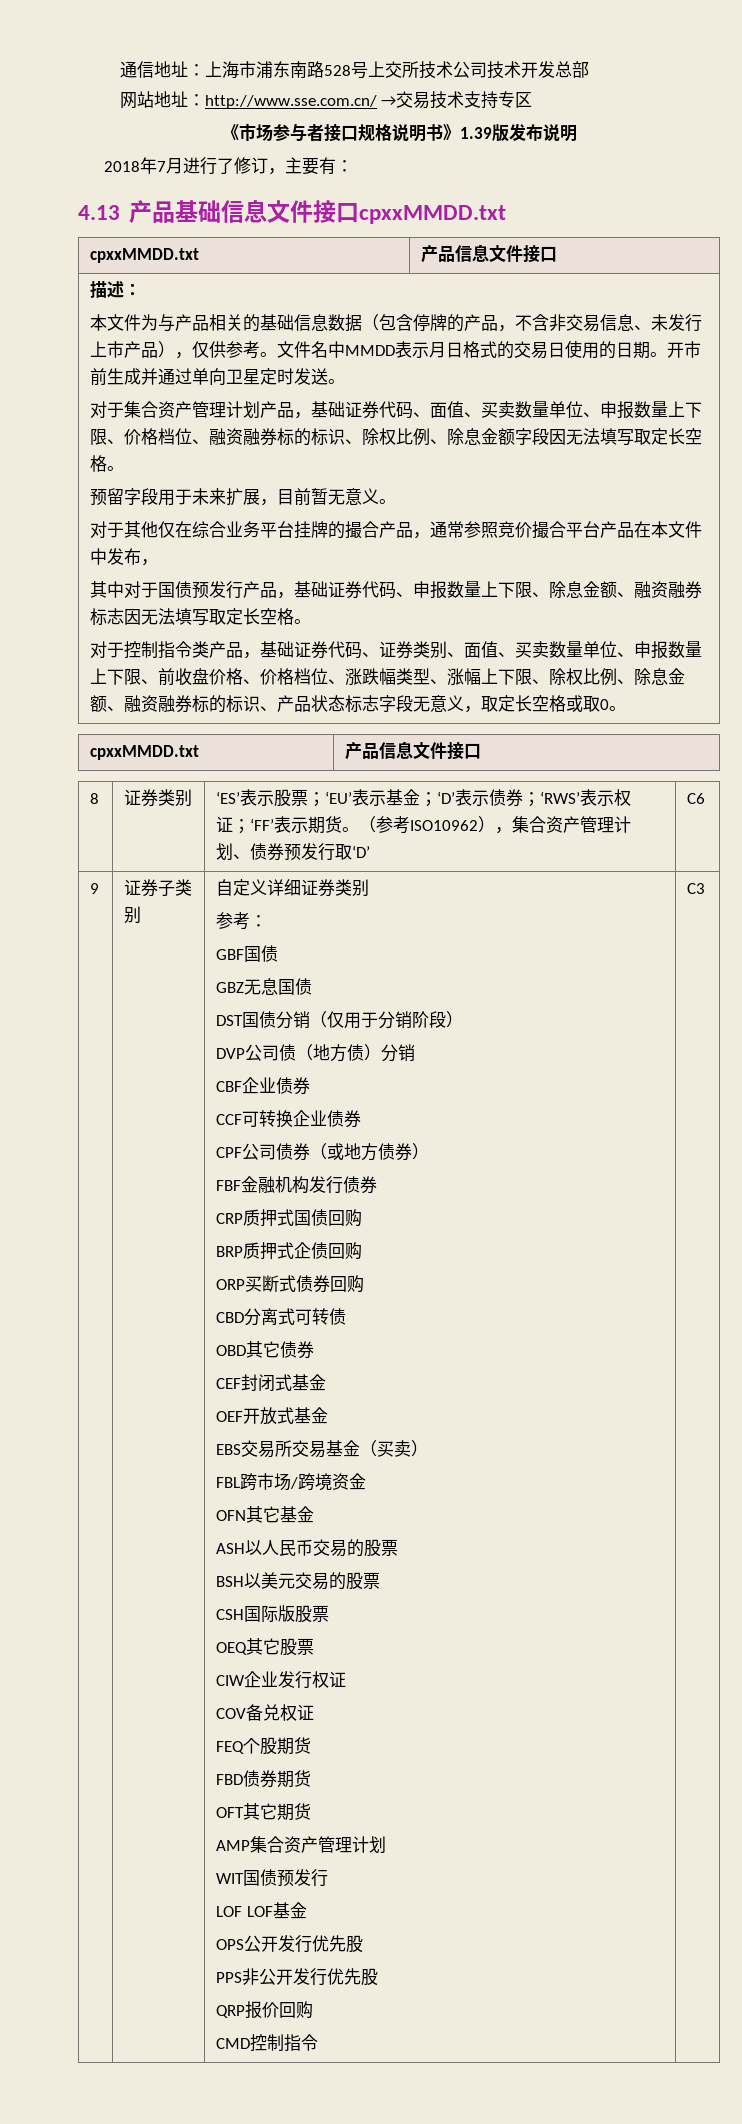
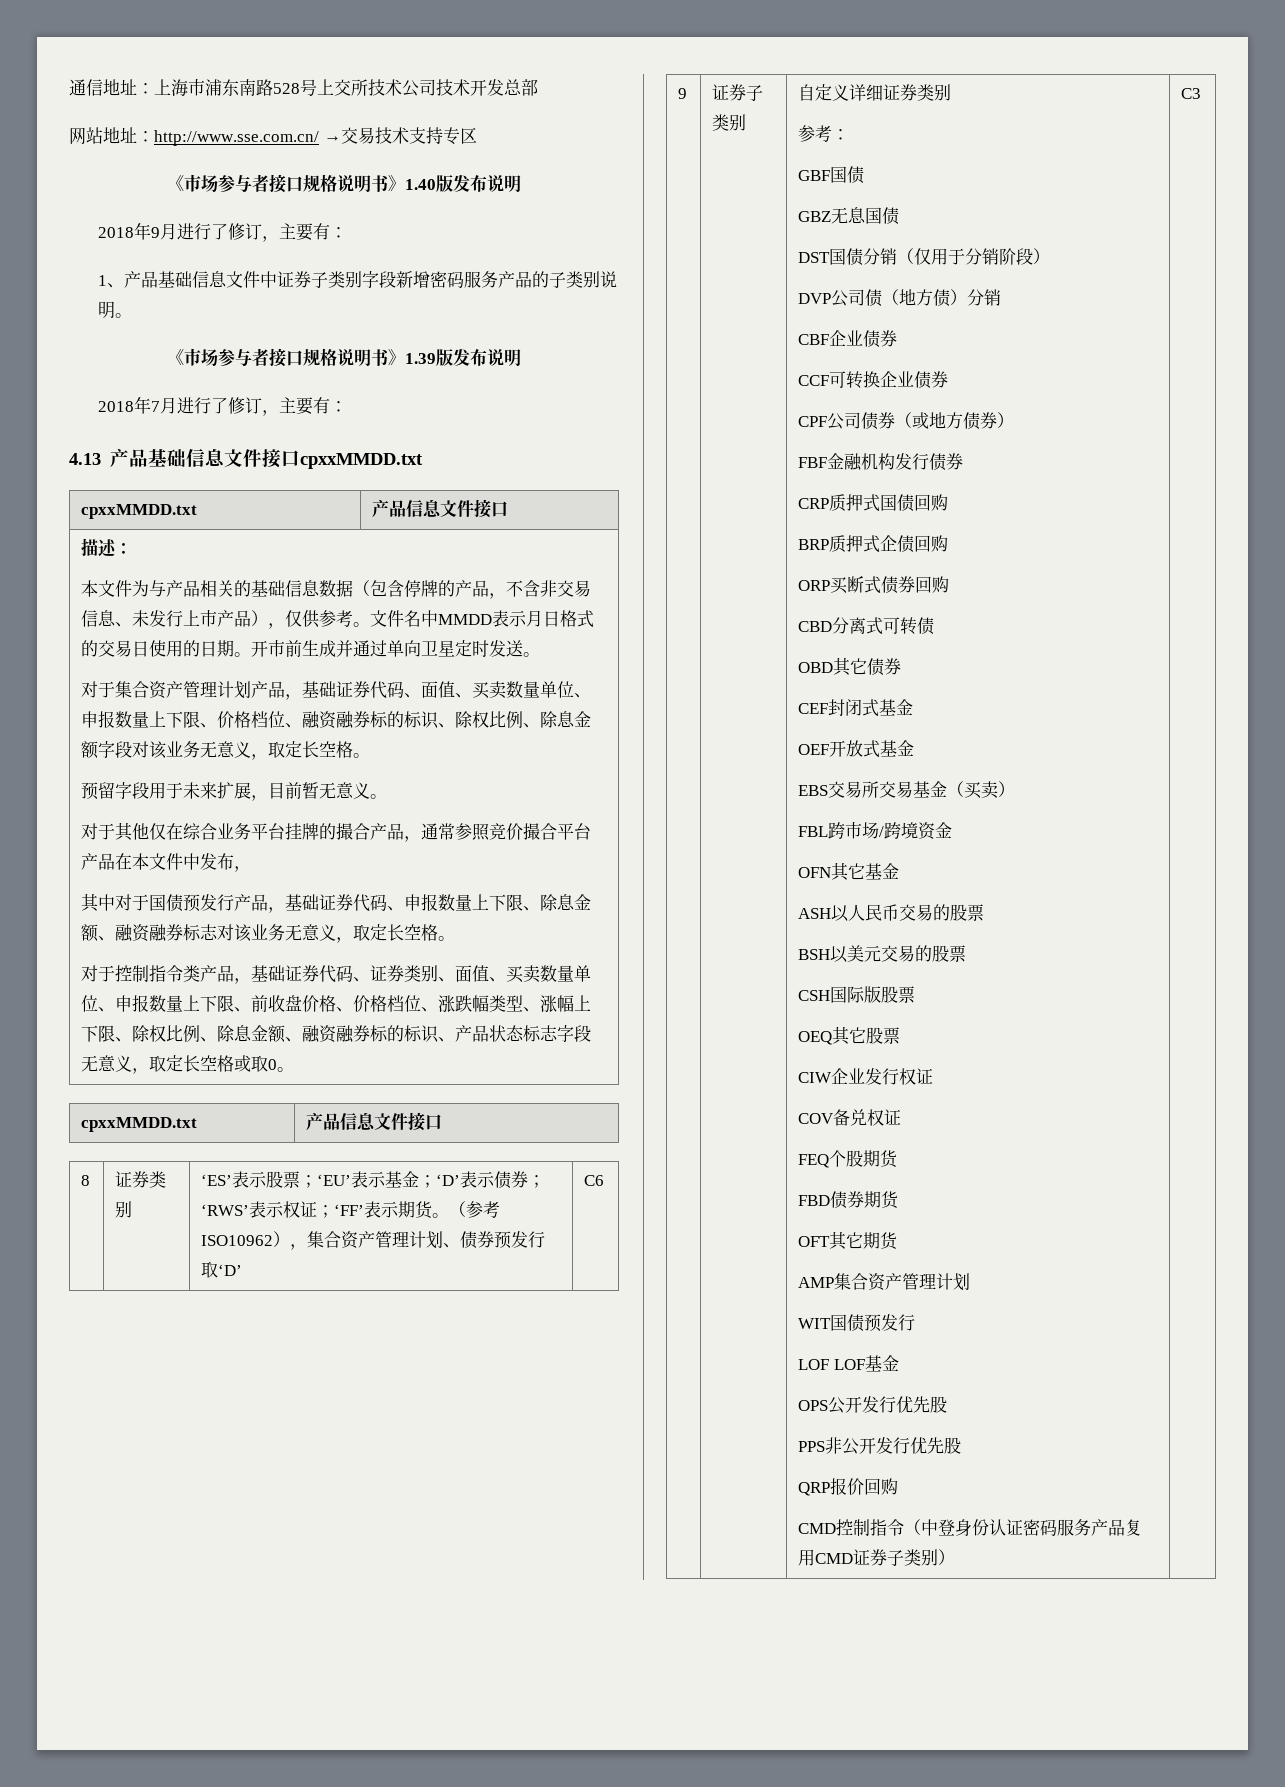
(533, 100) none -> [167,174,521,193] [98,222,348,242] [98,271,618,288] [98,301,133,319] // 《市场参与者接口规格说明书》1.40版发布说明 // 2018年9月进行了修订，主要有： // 1、产品基础信息文件中证券子类别字段新增密码服务产品的子类别说明。
[549,428,635,446] 因无法填写 -> [132,741,269,760] 对该业务无意义，
[124,608,210,626] 因无法填写 -> [217,924,354,943] 对该业务无意义，
(319, 2042) none -> [904,1519,1143,1536] [798,1549,956,1566] （中登身份认证密码服务产品复用CMD证券子类别）

